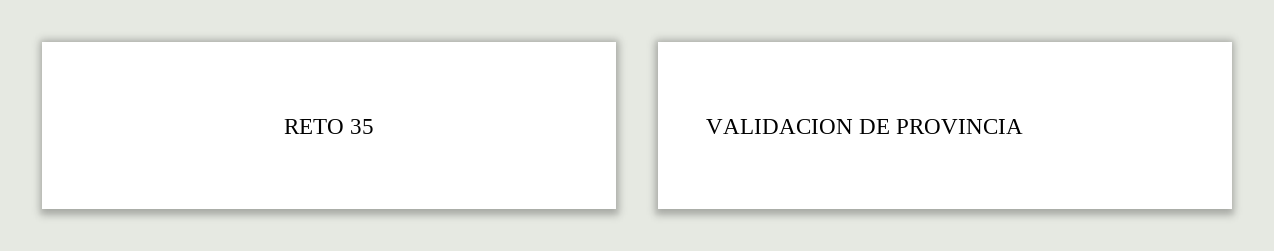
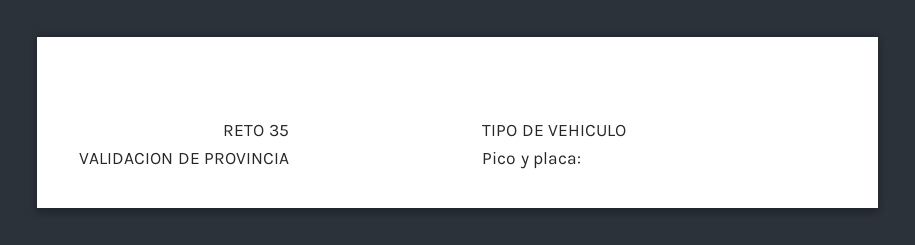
(1024, 126) none -> [482,124,627,137] [482,151,582,169] // TIPO DE VEHICULO // Pico y placa:

